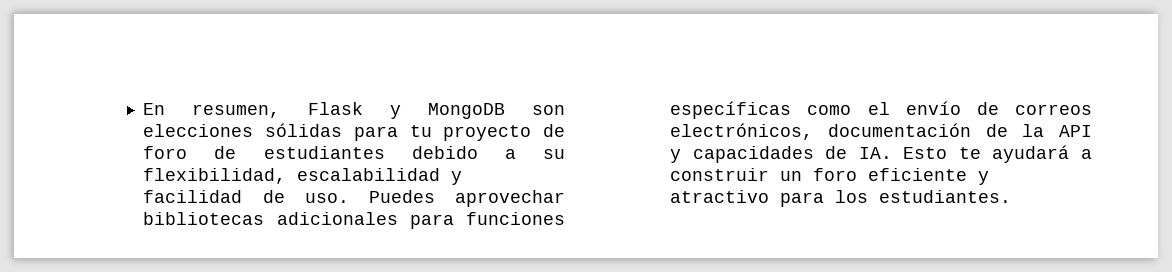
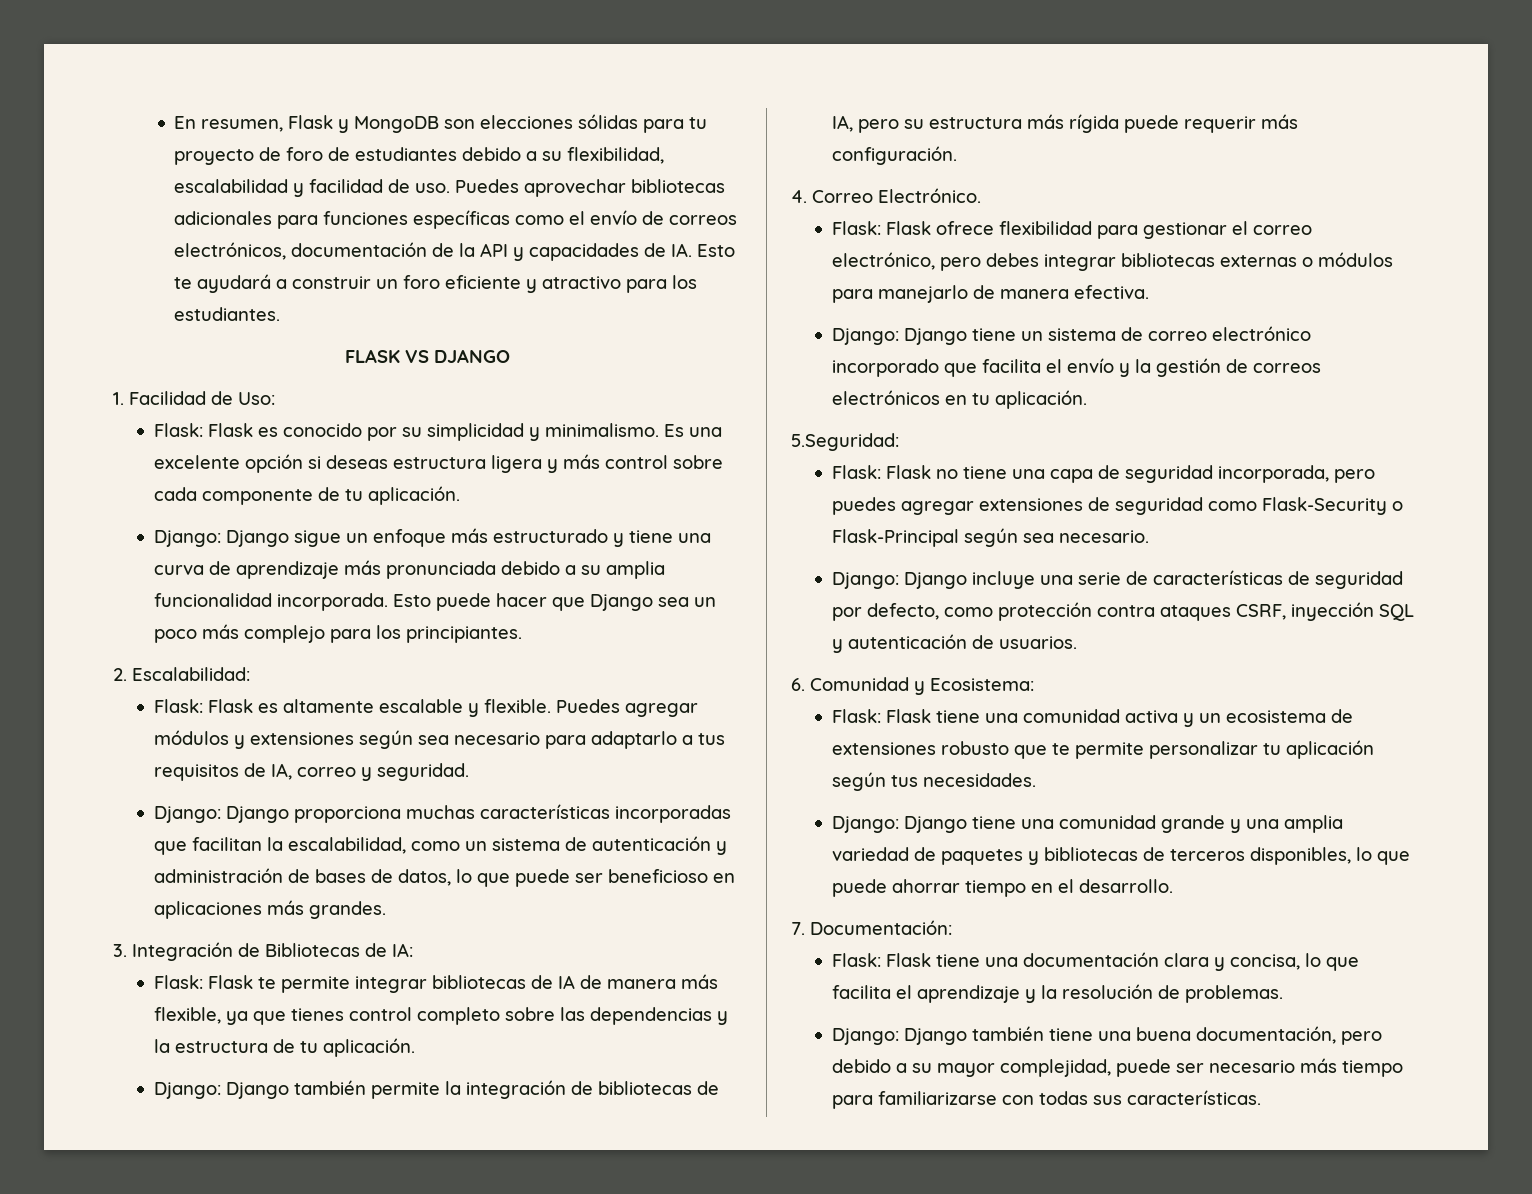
(1012, 196) none -> [344,349,510,363] [113,391,275,405] [153,423,722,441] [153,454,723,473] [153,486,460,505] [153,528,711,547] [153,560,665,579] [153,593,716,611] [153,624,522,643] [113,667,250,681] [153,699,698,717] [153,730,725,749] [153,763,469,781] [153,804,731,823] [153,836,727,855] [153,868,735,887] [153,900,386,919] [113,942,413,961] [153,974,718,993] [153,1007,728,1025] [153,1038,415,1057] [153,1080,719,1099] [831,114,1298,133] [831,146,957,165] [791,188,981,203] [831,221,1312,239] [831,252,1393,271] [831,285,1149,303] [831,326,1311,345] [831,358,1321,377] [831,390,1087,409] [791,433,899,451] [831,465,1375,483] [831,497,1403,515] [831,528,1149,547] [831,570,1403,589] [831,602,1414,621] [831,634,1077,653] [791,677,1034,695] [831,709,1353,727] [831,740,1374,759] [831,772,1036,791] [831,815,1343,833] [831,847,1410,865] [831,879,1173,897] [791,920,952,935] [831,952,1359,971] [831,984,1283,1003] [831,1026,1382,1045] [831,1058,1403,1077] [831,1090,1261,1109] // FLASK VS DJANGO // 1. Facilidad de Uso: // Flask: Flask es conocido por su simplicidad y minimalismo. Es una excelente opción si deseas estructura ligera y más control sobre cada componente de tu aplicación. // Django: Django sigue un enfoque más estructurado y tiene una curva de aprendizaje más pronunciada debido a su amplia funcionalidad incorporada. Esto puede hacer que Django sea un poco más complejo para los principiantes. // 2. Escalabilidad: // Flask: Flask es altamente escalable y flexible. Puedes agregar módulos y extensiones según sea necesario para adaptarlo a tus requisitos de IA, correo y seguridad. // Django: Django proporciona muchas características incorporadas que facilitan la escalabilidad, como un sistema de autenticación y administración de bases de datos, lo que puede ser beneficioso en aplicaciones más grandes. // 3. Integración de Bibliotecas de IA: // Flask: Flask te permite integrar bibliotecas de IA de manera más flexible, ya que tienes control completo sobre las dependencias y la estructura de tu aplicación. // Django: Django también permite la integración de bibliotecas de IA, pero su estructura más rígida puede requerir más configuración. // 4. Correo Electrónico. // Flask: Flask ofrece flexibilidad para gestionar el correo electrónico, pero debes integrar bibliotecas externas o módulos para manejarlo de manera efectiva. // Django: Django tiene un sistema de correo electrónico incorporado que facilita el envío y la gestión de correos electrónicos en tu aplicación. // 5.Seguridad: // Flask: Flask no tiene una capa de seguridad incorporada, pero puedes agregar extensiones de seguridad como Flask-Security o Flask-Principal según sea necesario. // Django: Django incluye una serie de características de seguridad por defecto, como protección contra ataques CSRF, inyección SQL y autenticación de usuarios. // 6. Comunidad y Ecosistema: // Flask: Flask tiene una comunidad activa y un ecosistema de extensiones robusto que te permite personalizar tu aplicación según tus necesidades. // Django: Django tiene una comunidad grande y una amplia variedad de paquetes y bibliotecas de terceros disponibles, lo que puede ahorrar tiempo en el desarrollo. // 7. Documentación: // Flask: Flask tiene una documentación clara y concisa, lo que facilita el aprendizaje y la resolución de problemas. // Django: Django también tiene una buena documentación, pero debido a su mayor complejidad, puede ser necesario más tiempo para familiarizarse con todas sus características.

